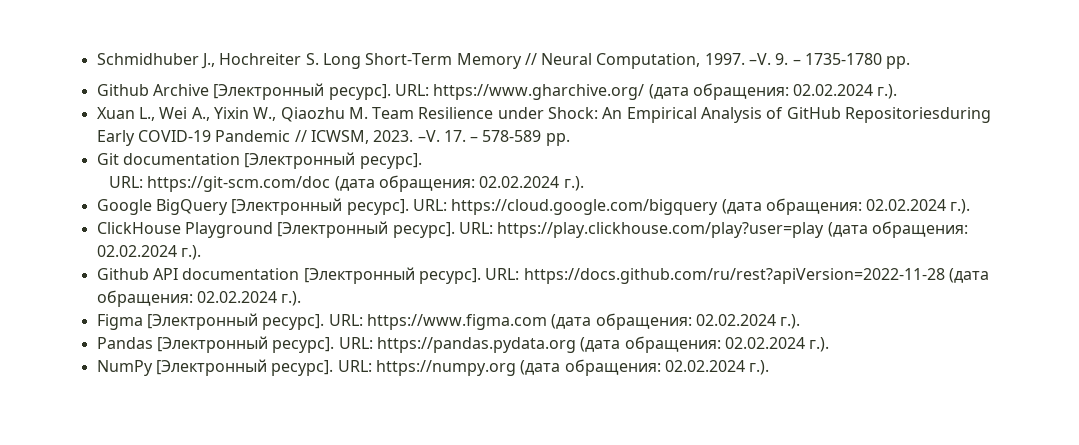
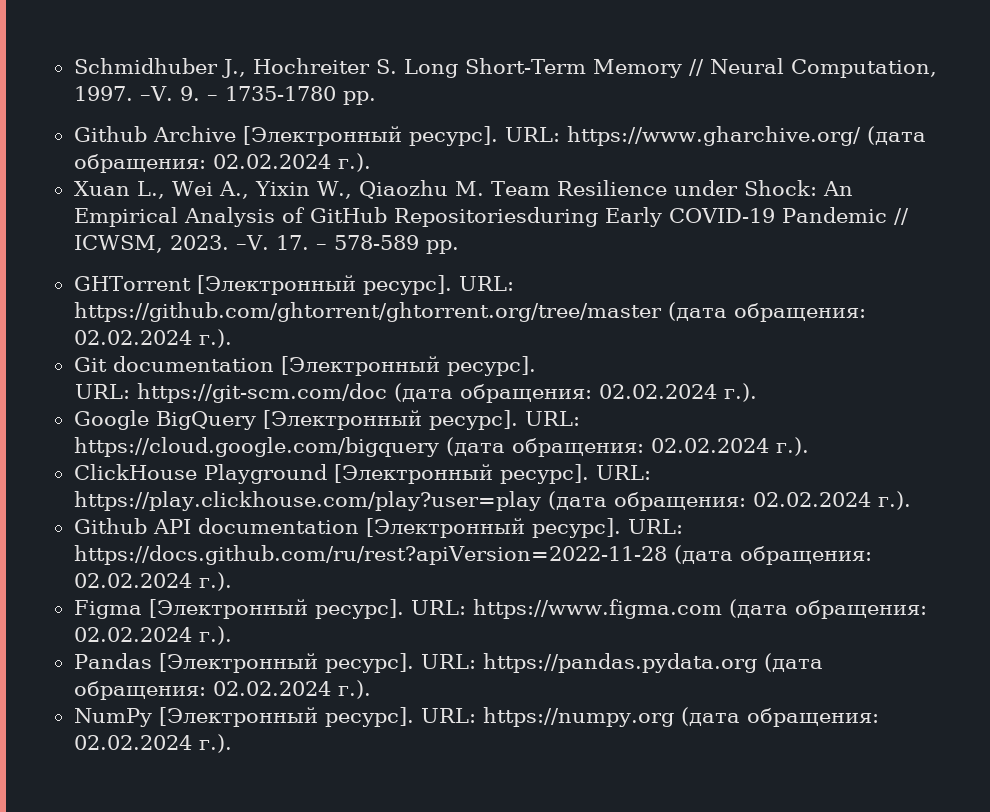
(570, 139) none -> [73,275,514,295] [73,302,866,322] [73,329,232,348] // GHTorrent [Электронный ресурс]. URL: https://github.com/ghtorrent/ghtorrent.org/tree/master (дата обращения: 02.02.2024 г.).

